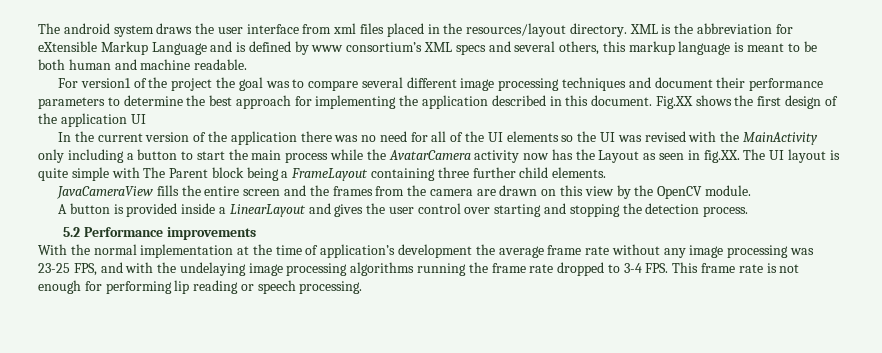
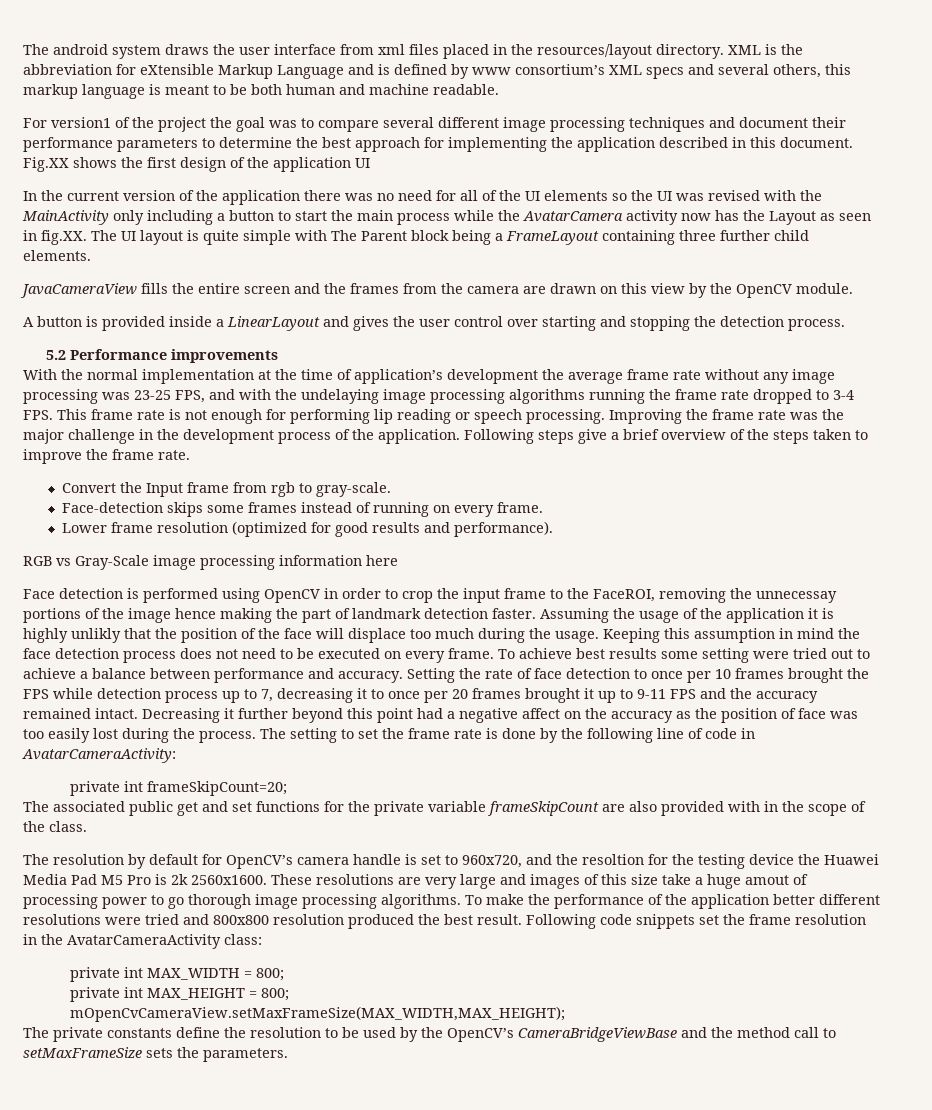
(363, 287) none -> [609,409,844,424] [23,429,868,444] [23,449,190,464] [62,482,392,497] [62,502,544,517] [62,521,554,537] [23,555,398,570] [23,588,837,603] [23,608,834,623] [23,628,860,643] [23,648,870,663] [23,668,869,683] [23,688,818,703] [23,708,858,723] [23,728,755,743] [22,748,176,763] [69,781,287,796] [23,801,866,816] [23,821,87,832] [23,854,879,869] [23,874,808,889] [23,894,880,909] [23,914,866,929] [23,934,262,949] [69,967,284,982] [69,987,289,1002] [69,1006,565,1022] [23,1027,836,1042] [23,1047,288,1062] Improving the frame rate was the major challenge in the development process of the application. Following steps give a brief overview of the steps taken to improve the frame rate. // Convert the Input frame from rgb to gray-scale. // Face-detection skips some frames instead of running on every frame. // Lower frame resolution (optimized for good results and performance). // RGB vs Gray-Scale image processing information here // Face detection is performed using OpenCV in order to crop the input frame to the FaceROI, removing the unnecessay portions of the image hence making the part of landmark detection faster. Assuming the usage of the application it is highly unlikly that the position of the face will displace too much during the usage. Keeping this assumption in mind the face detection process does not need to be executed on every frame. To achieve best results some setting were tried out to achieve a balance between performance and accuracy. Setting the rate of face detection to once per 10 frames brought the FPS while detection process up to 7, decreasing it to once per 20 frames brought it up to 9-11 FPS and the accuracy remained intact. Decreasing it further beyond this point had a negative affect on the accuracy as the position of face was too easily lost during the process. The setting to set the frame rate is done by the following line of code in AvatarCameraActivity: // private int frameSkipCount=20; // The associated public get and set functions for the private variable frameSkipCount are also provided with in the scope of the class. // The resolution by default for OpenCV’s camera handle is set to 960x720, and the resoltion for the testing device the Huawei Media Pad M5 Pro is 2k 2560x1600. These resolutions are very large and images of this size take a huge amout of processing power to go thorough image processing algorithms. To make the performance of the application better different resolutions were tried and 800x800 resolution produced the best result. Following code snippets set the frame resolution in the AvatarCameraActivity class: // private int MAX_WIDTH = 800; // private int MAX_HEIGHT = 800; // mOpenCvCameraView.setMaxFrameSize(MAX_WIDTH,MAX_HEIGHT); // The private constants define the resolution to be used by the OpenCV’s CameraBridgeViewBase and the method call to setMaxFrameSize sets the parameters.

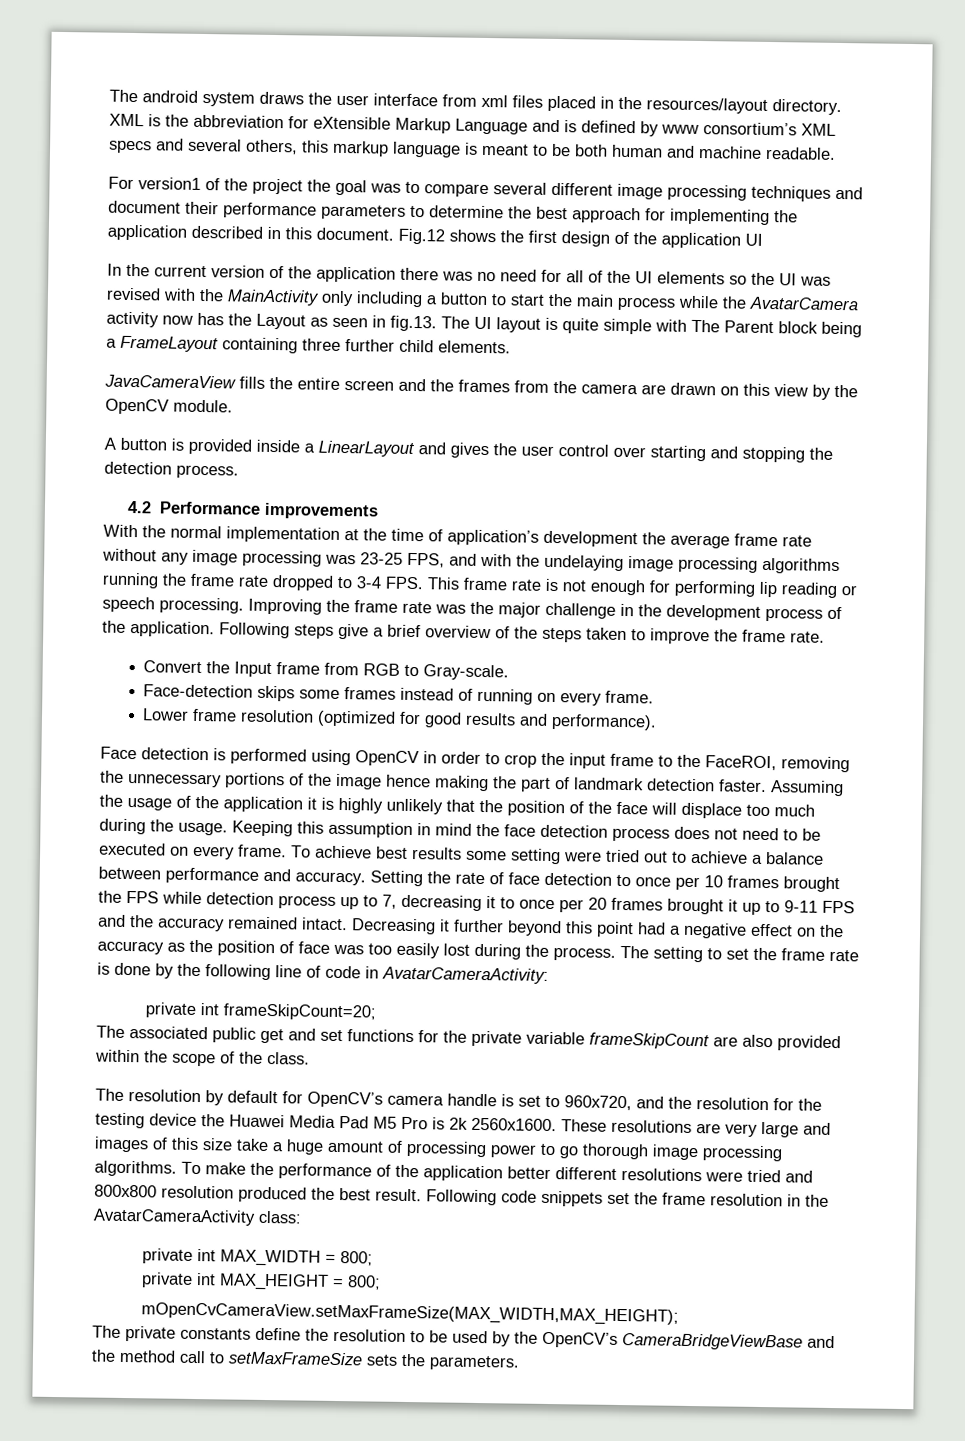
[23,157,69,172] Fig.XX -> [398,228,445,245] Fig.12
[41,230,87,245] fig.XX. -> [390,315,437,332] fig.13.
[46,350,67,360] 5.2 -> [127,500,153,514] 4.2
[271,482,392,497] rgb to gray-scale. -> [363,663,510,681] RGB to Gray-scale.
[23,555,398,570] // RGB vs Gray-Scale image processing information here -> (658, 722) none
[756,591,837,603] unnecessay -> [128,772,222,788] unnecessary
[71,628,121,643] unlikly -> [386,798,443,815] unlikely
[522,708,560,719] affect -> [750,923,793,937] effect
[728,801,778,812] with in -> [95,1049,140,1063] within
[582,854,644,865] resoltion -> [696,1097,769,1111] resolution
[745,875,789,885] amout -> [327,1140,384,1153] amount

